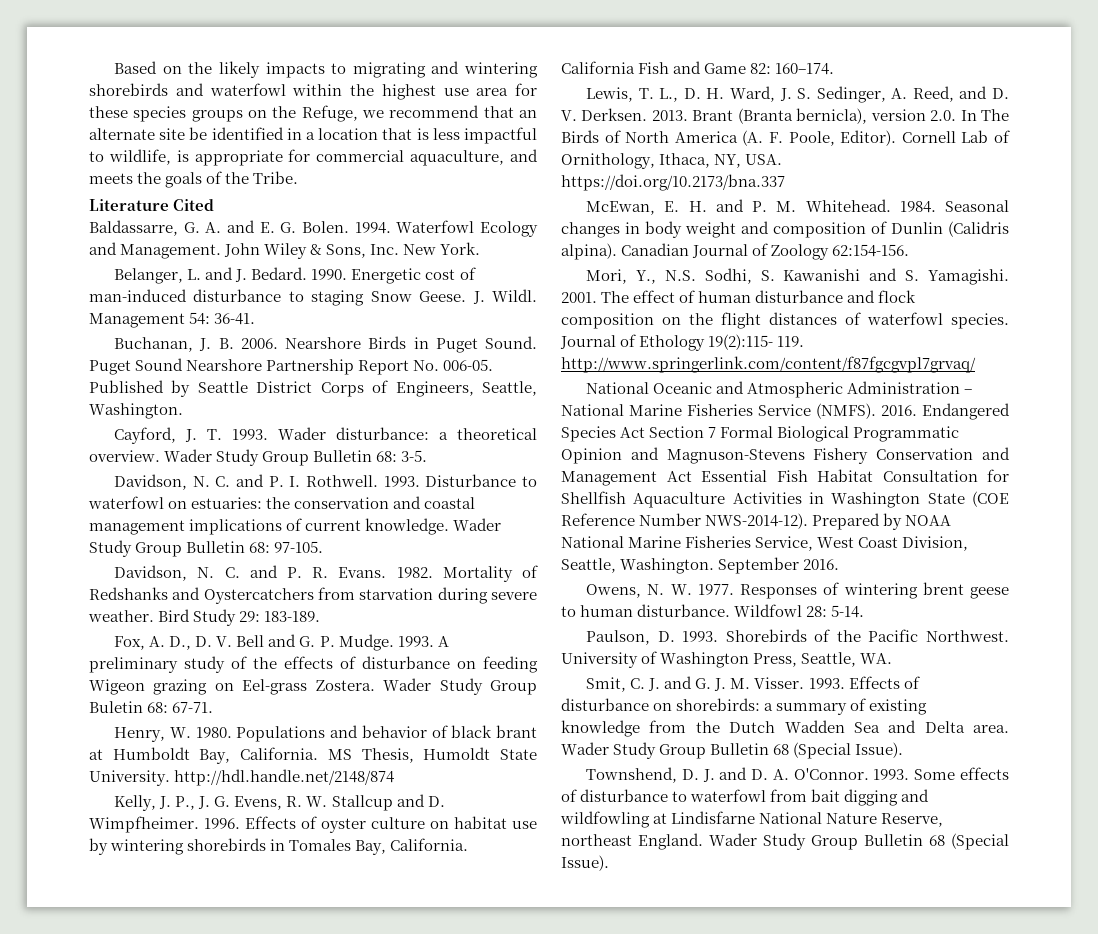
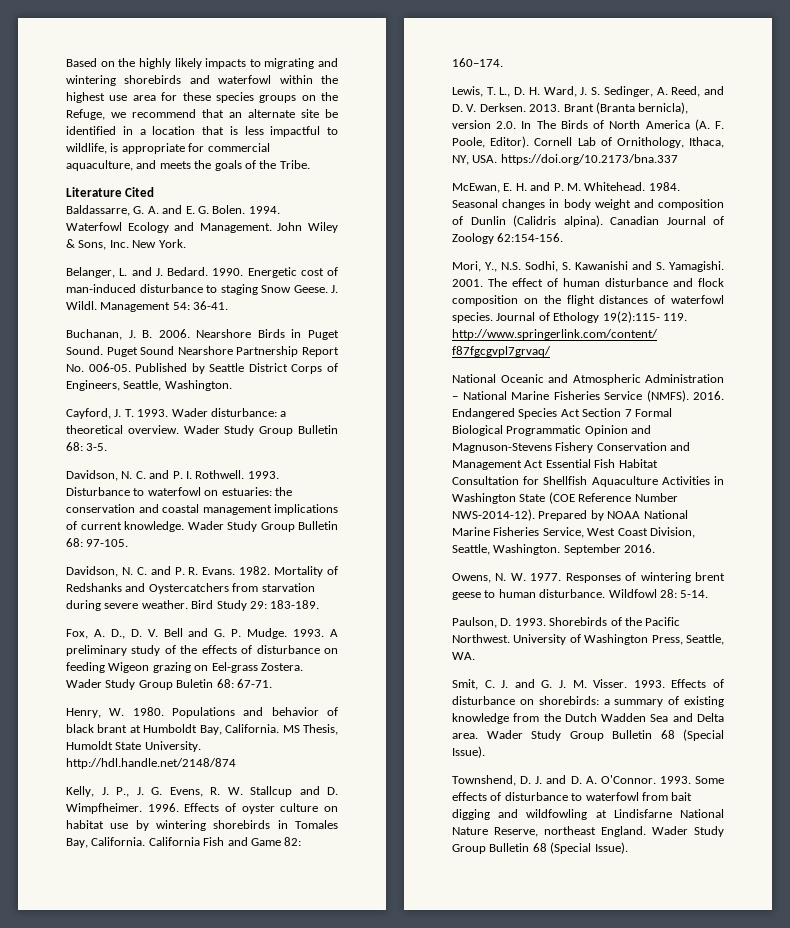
(213, 68) none -> [138,58,171,69] highly

